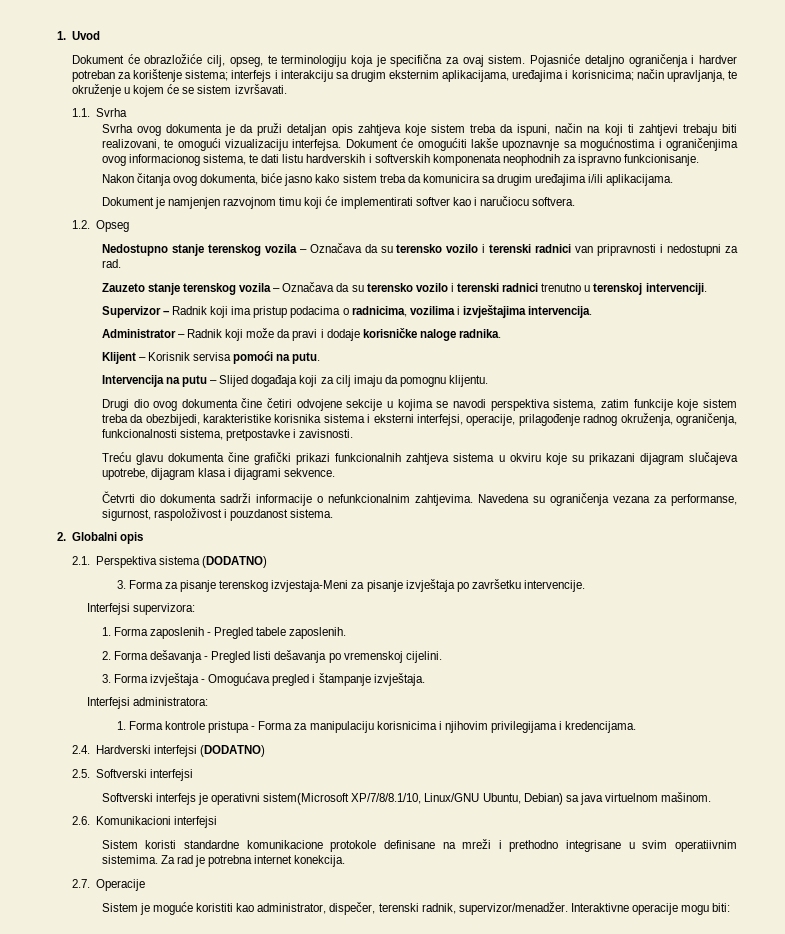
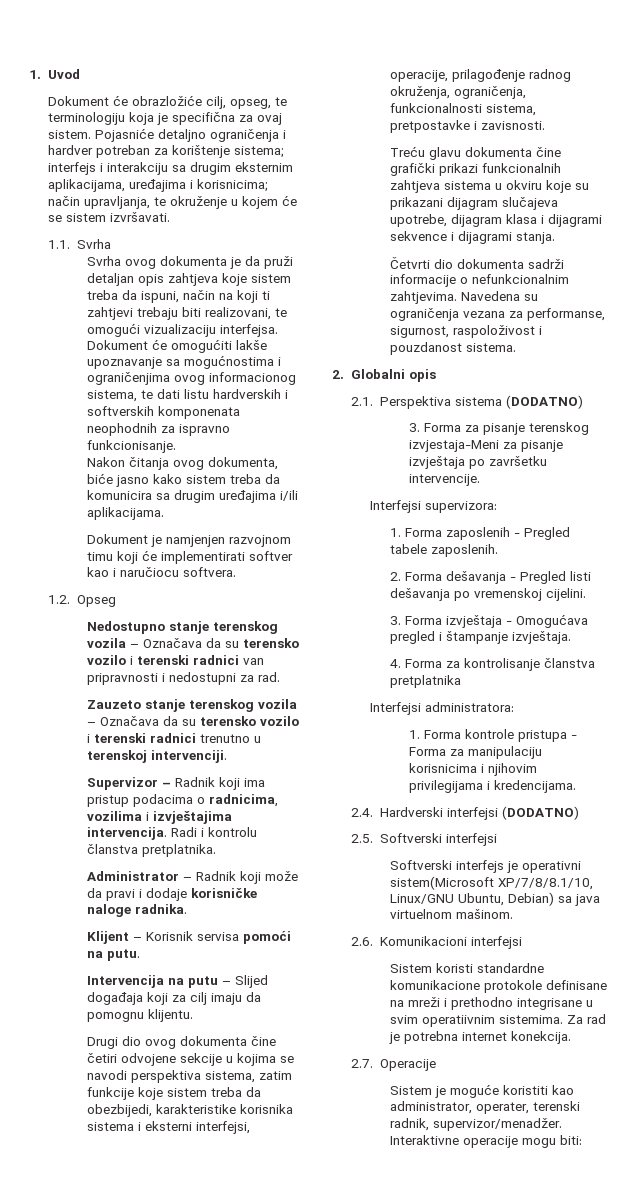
[502,139,560,151] upoznavnje -> [86,357,162,369] upoznavanje
(593, 312) none -> [170,827,257,837] [86,844,216,857] Radi i kontrolu članstva pretplatnika.
[284,468,336,477] sekvence. -> [389,231,555,244] sekvence i dijagrami stanja.
(425, 679) none -> [389,658,595,671] [389,675,461,688] // 4. Forma za kontrolisanje članstva pretplatnika
[329,902,376,915] dispečer, -> [475,1102,529,1114] operater,

